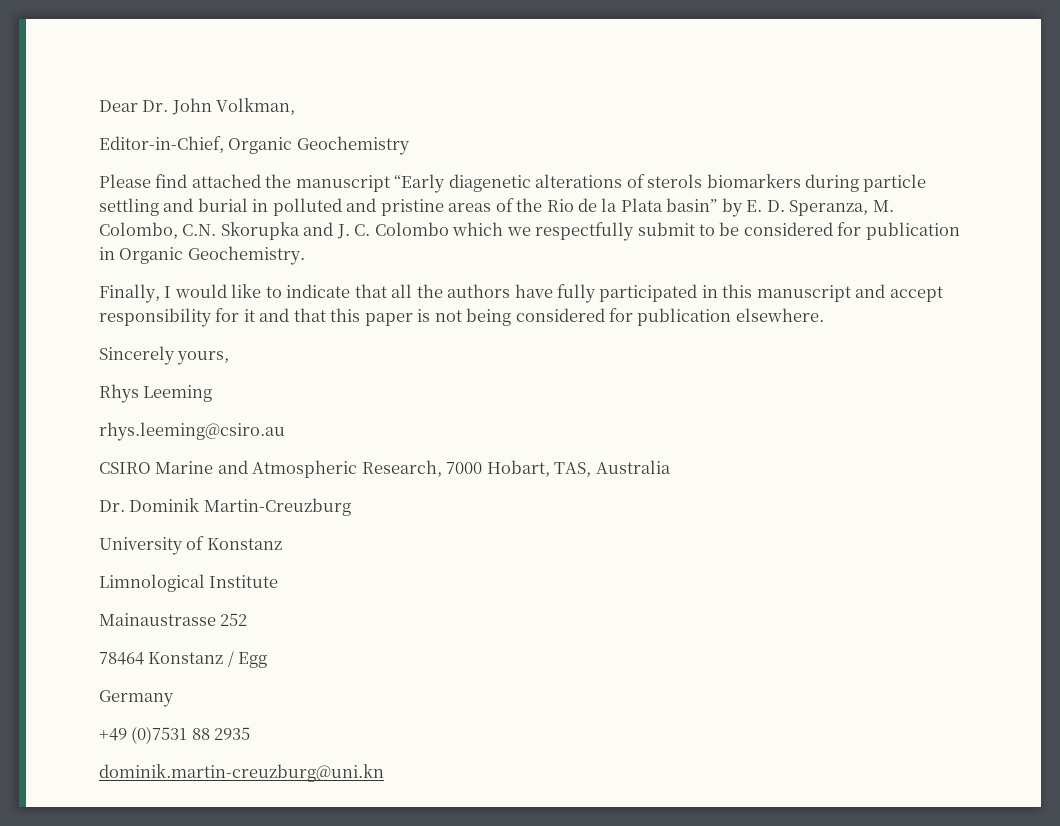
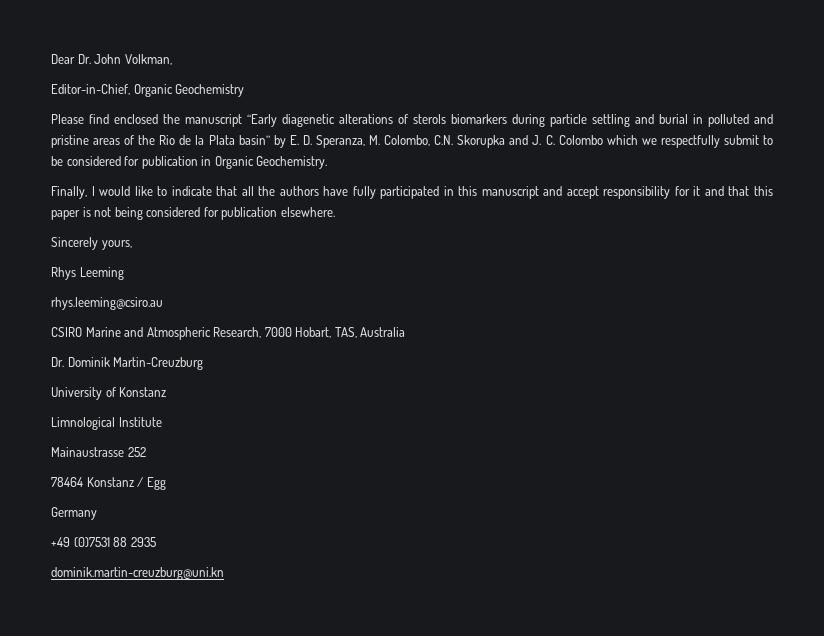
[191,174,261,188] attached -> [114,114,158,124] enclosed

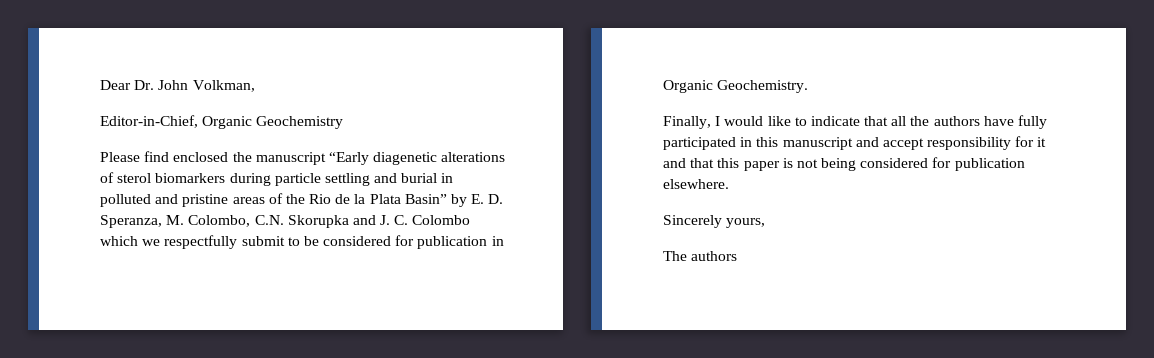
[413,114,446,124] sterols -> [117,173,152,183] sterol
[238,135,270,145] basin” -> [404,194,447,204] Basin”
[51,267,124,280] [51,297,163,310] [51,327,406,340] [51,357,204,370] [51,387,168,400] [51,417,162,430] [51,447,146,457] [51,477,166,490] [51,507,97,520] [51,537,156,547] [51,567,224,580] Rhys Leeming // rhys.leeming@csiro.au // CSIRO Marine and Atmospheric Research, 7000 Hobart, TAS, Australia // Dr. Dominik Martin-Creuzburg // University of Konstanz // Limnological Institute // Mainaustrasse 252 // 78464 Konstanz / Egg // Germany // +49 (0)7531 88 2935 // dominik.martin-creuzburg@uni.kn -> [663,251,738,261] The authors

